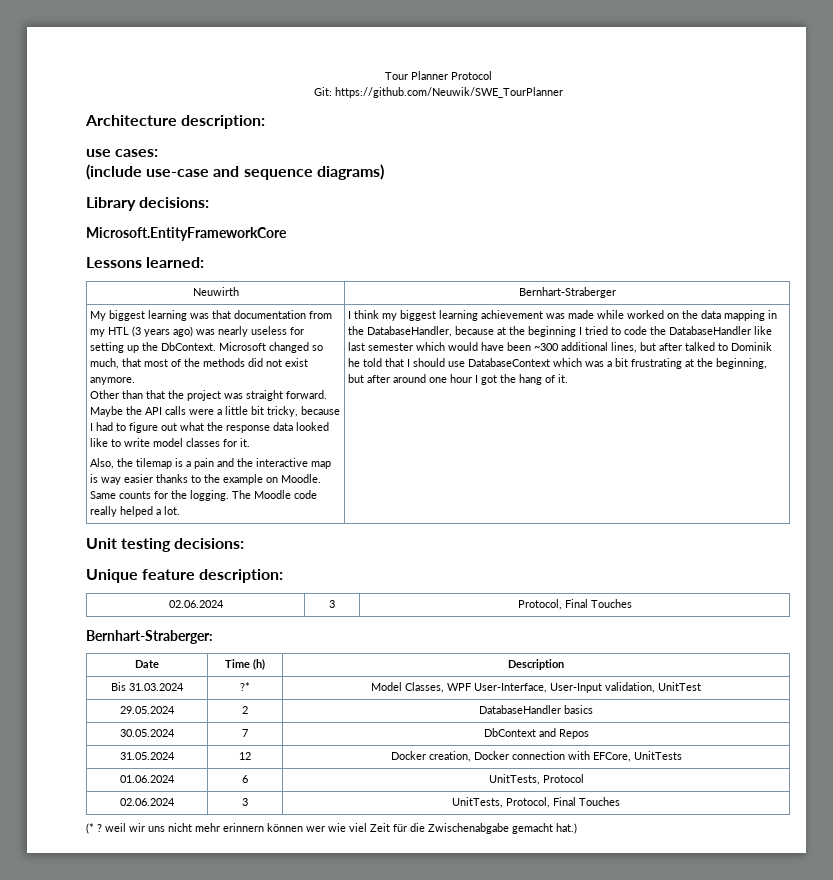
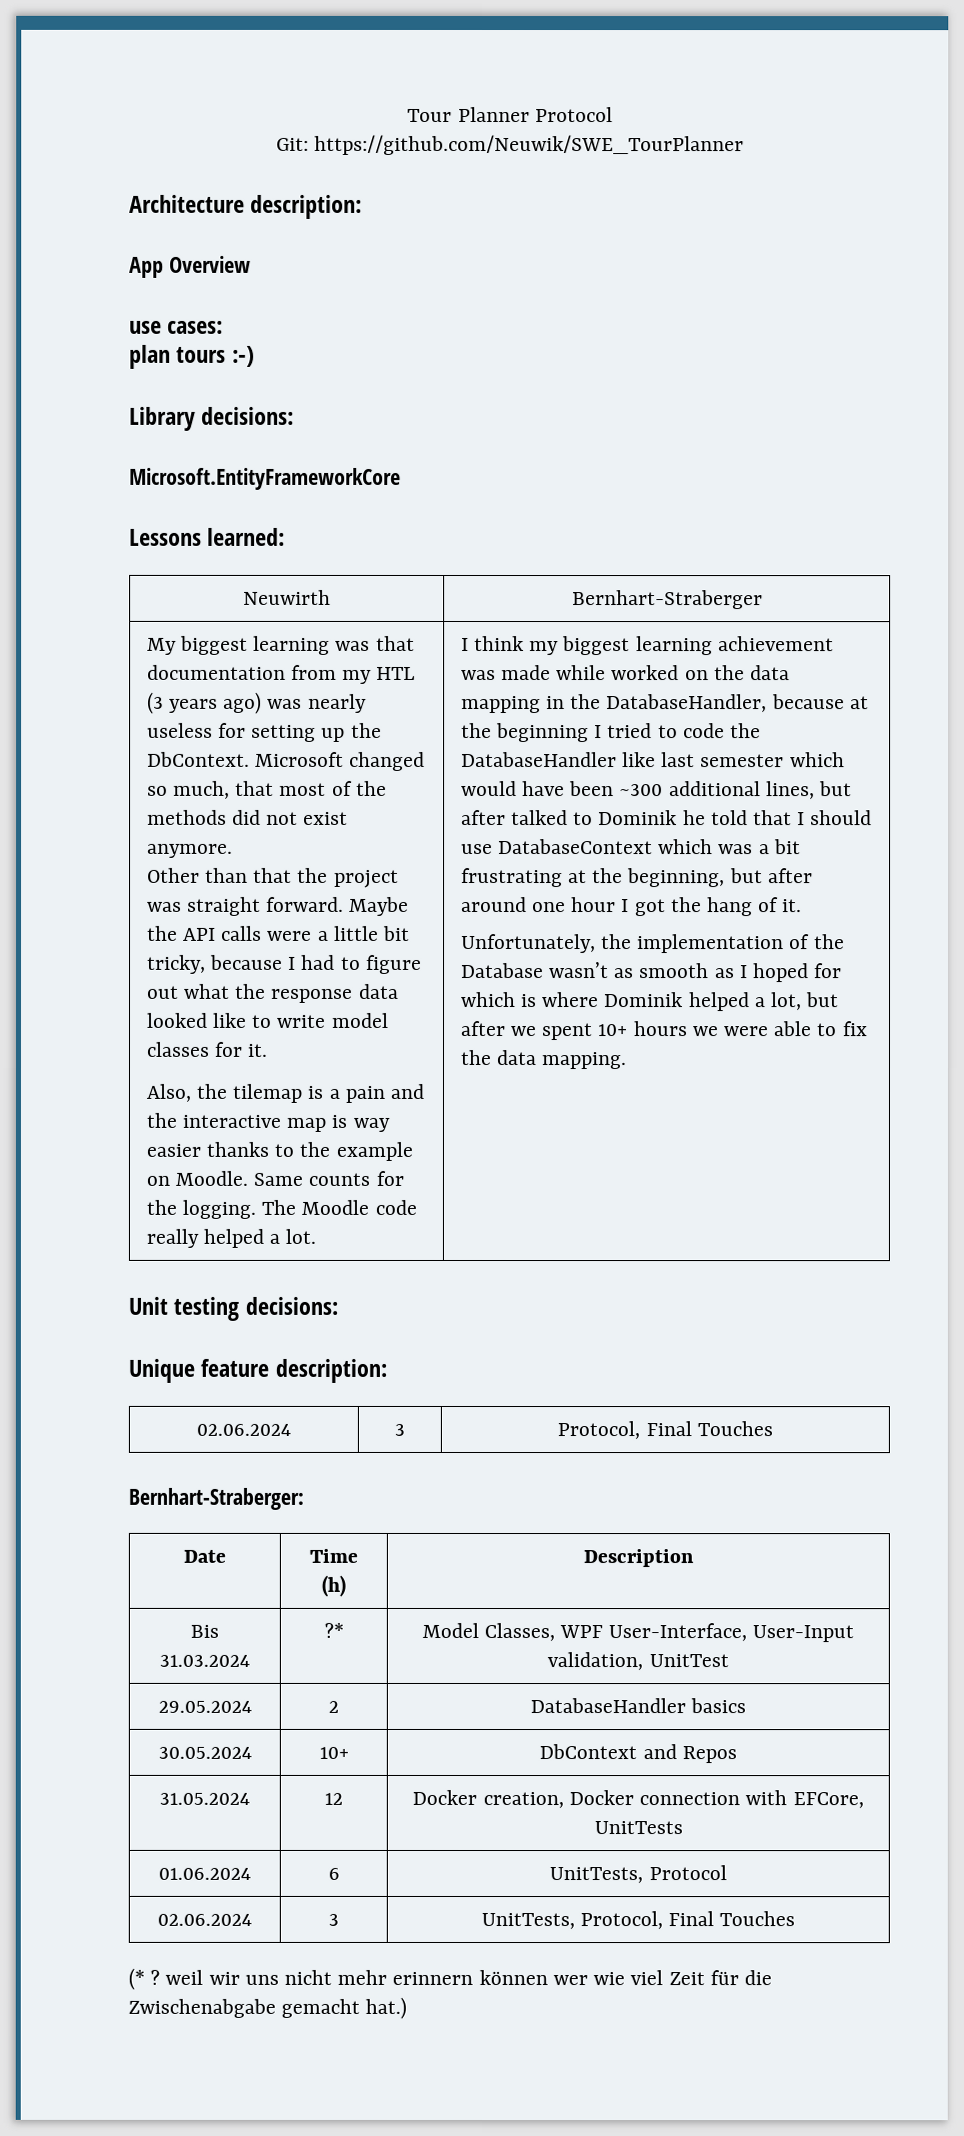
(266, 122) none -> [129,255,251,278] // App Overview
[86,164,384,180] (include use-case and sequence diagrams) -> [129,344,255,369] plan tours :-)
(569, 378) none -> [460,933,845,954] [460,962,843,983] [460,991,840,1012] [460,1020,868,1041] [460,1049,628,1070] // Unfortunately, the implementation of the Database wasn’t as smooth as I hoped for which is where Dominik helped a lot, but after we spent 10+ hours we were able to fix the data mapping.
[242,729,248,737] 7 -> [318,1746,349,1759] 10+

